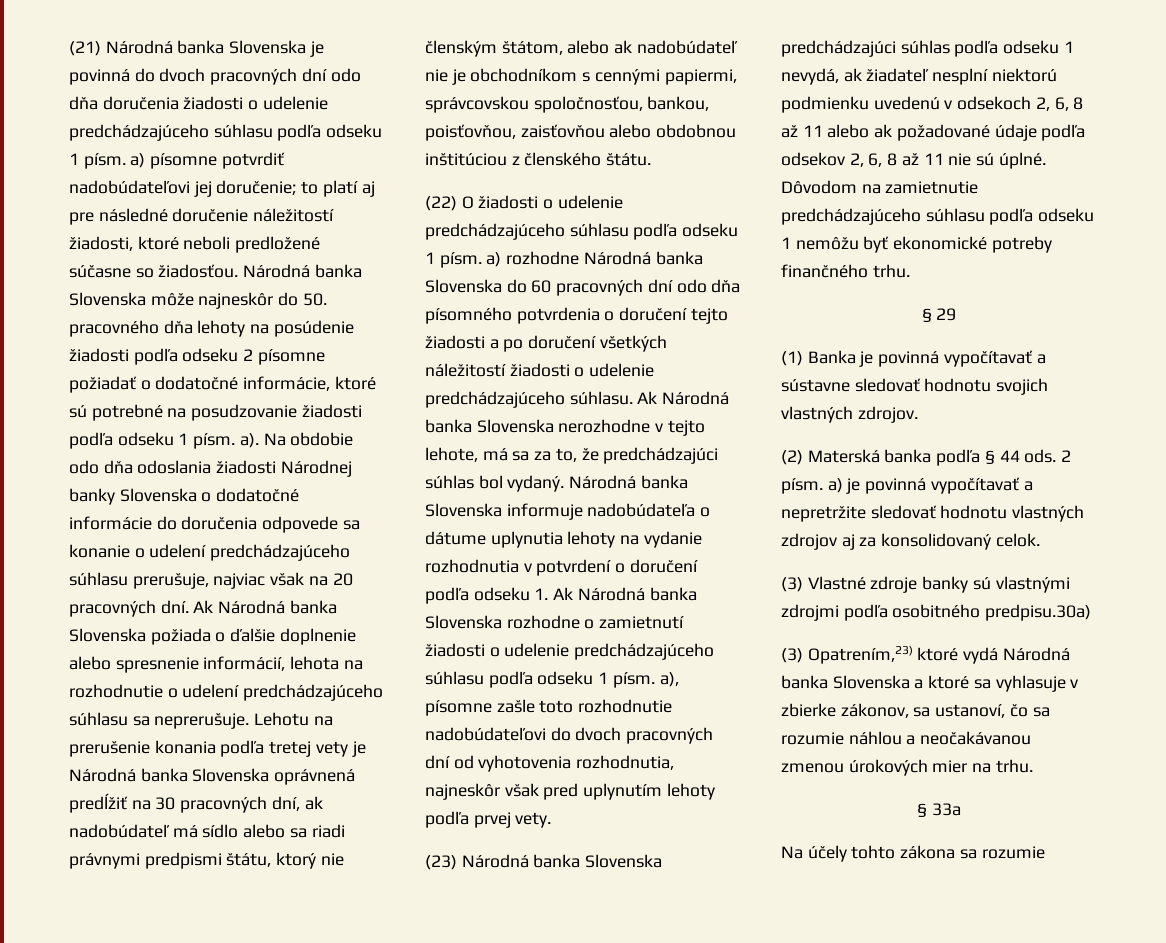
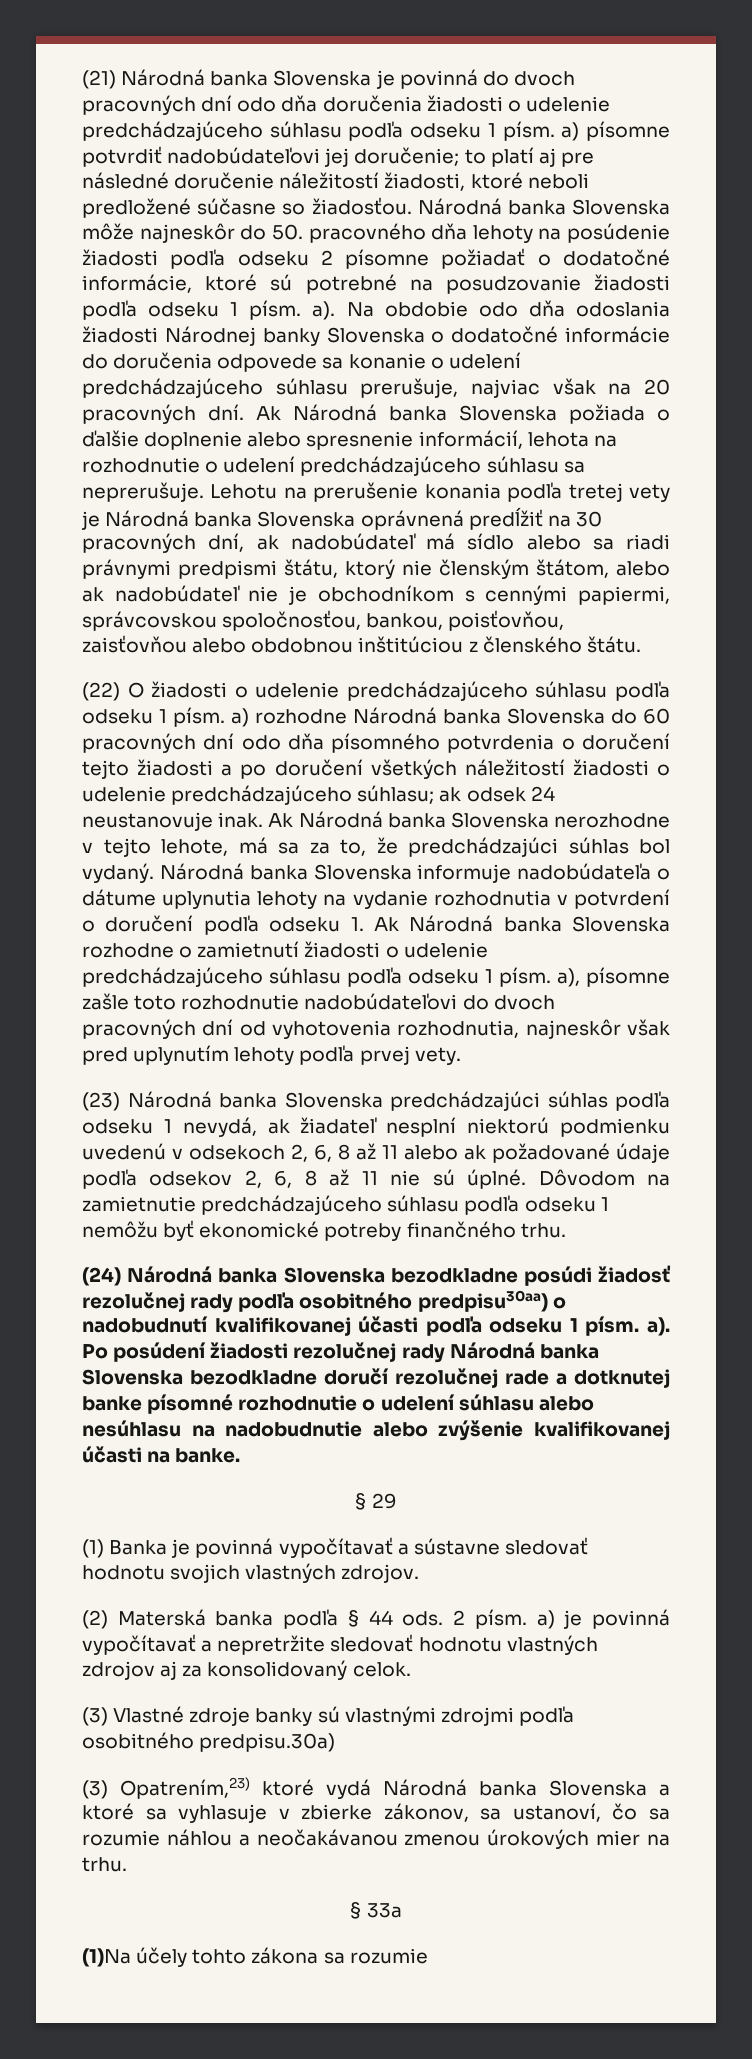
[569,391,633,405] súhlasu. -> [357,785,555,804] [82,812,264,831] súhlasu; ak odsek 24 neustanovuje inak.
(910, 271) none -> [82,1265,672,1286] [82,1290,566,1313] [82,1316,670,1336] [82,1342,599,1363] [82,1368,670,1388] [82,1394,594,1414] [82,1420,671,1441] [82,1446,241,1463] // (24) Národná banka Slovenska bezodkladne posúdi žiadosť rezolučnej rady podľa osobitného predpisu30aa) o nadobudnutí kvalifikovanej účasti podľa odseku 1 písm. a). Po posúdení žiadosti rezolučnej rady Národná banka Slovenska bezodkladne doručí rezolučnej rade a dotknutej banke písomné rozhodnutie o udelení súhlasu alebo nesúhlasu na nadobudnutie alebo zvýšenie kvalifikovanej účasti na banke.
[781,846,803,859] Na -> [82,1948,131,1967] (1)Na

